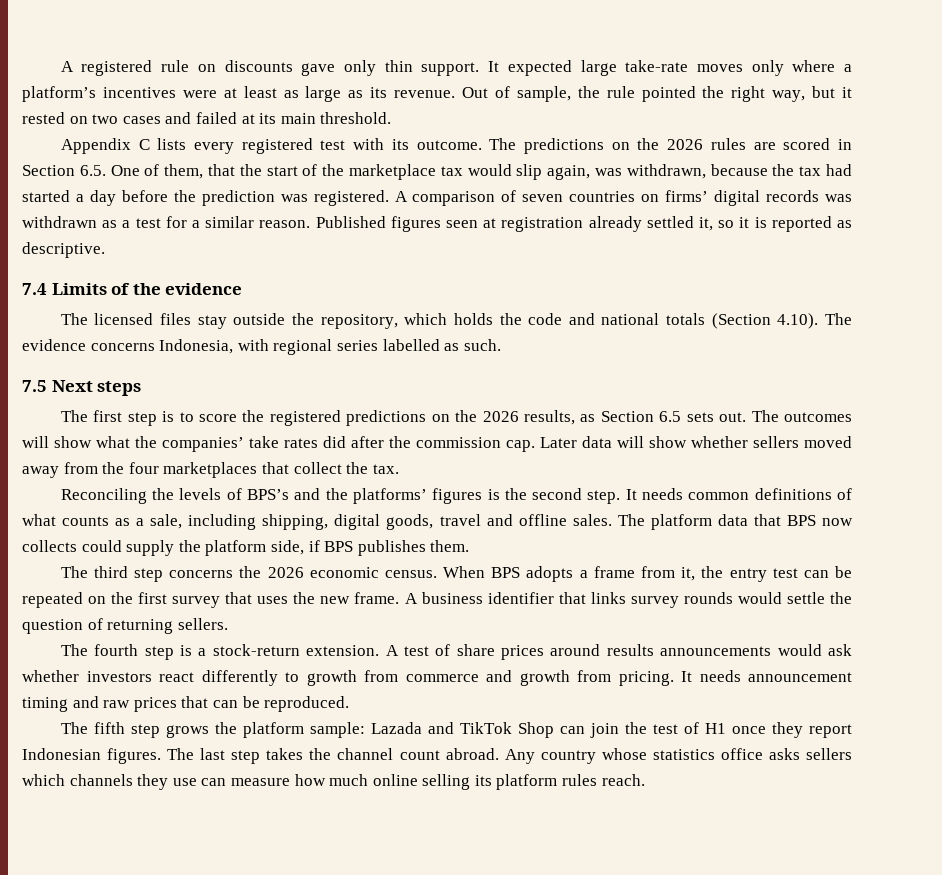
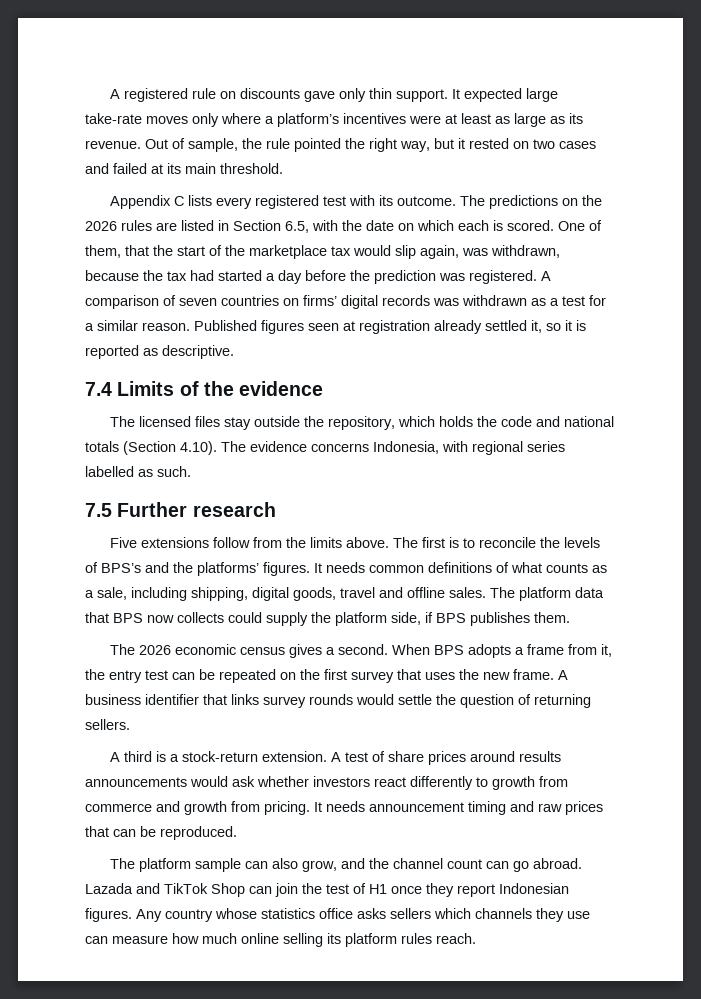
[783,138,831,150] scored -> [181,220,214,231] listed
[79,165,106,176] 6.5. -> [285,220,554,233] 6.5, with the date on which each is scored.
[51,380,142,396] Next steps // -> [117,502,276,517] [110,537,390,548] Further research // Five extensions follow from the limits above.
[127,412,157,426] step -> (446, 542) none
[198,410,852,426] [22,436,852,452] [22,462,399,478] [60,488,147,504] score the registered predictions on the 2026 results, as Section 6.5 sets out. The outcomes will show what the companies’ take rates did after the commission cap. Later data will show whether sellers moved away from the four marketplaces that collect the tax. // Reconciling -> [479,537,537,548] reconcile
[432,488,621,504] figures is the second step. -> [263,562,310,576] figures.
[93,566,437,582] third step concerns the 2026 economic census. -> [139,644,389,658] 2026 economic census gives a second.
[60,644,174,660] The fourth step -> [110,751,153,762] A third
[93,722,365,738] fifth step grows the platform sample: -> [139,858,583,872] platform sample can also grow, and the channel count can go abroad.
[167,748,499,764] The last step takes the channel count abroad. -> (132, 915) none

